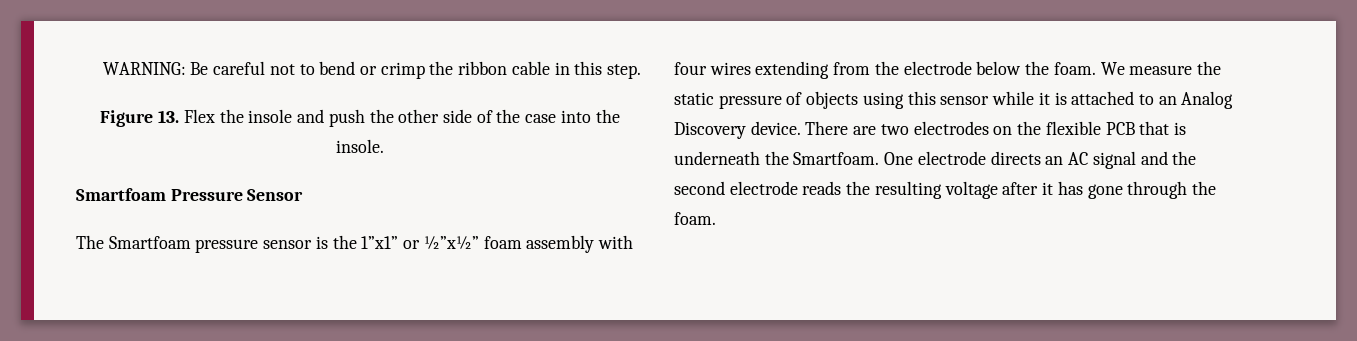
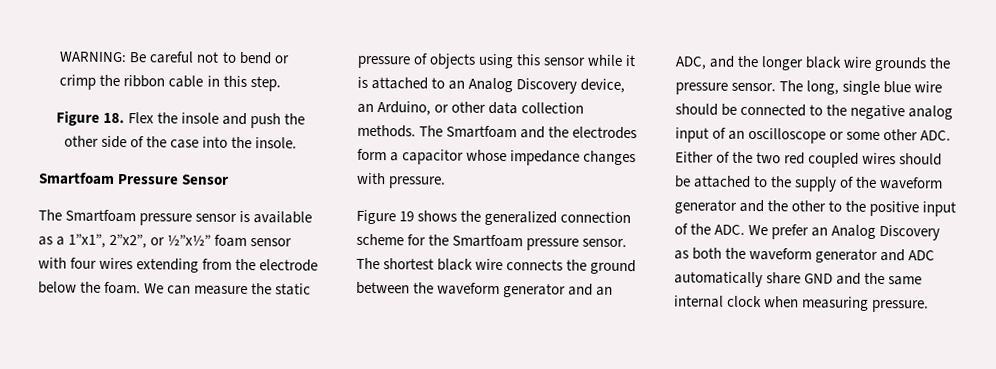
[158,110,180,123] 13. -> [102,112,125,124] 18.
[332,235,399,249] the 1”x1” -> [253,211,313,224] [38,233,148,249] available as a 1”x1”, 2”x2”,
[526,235,595,253] assembly -> [250,238,293,247] sensor
(1125, 68) none -> [167,285,192,295] can
[750,121,1186,135] [674,151,1197,169] [674,181,1216,199] [674,212,716,225] device. There are two electrodes on the flexible PCB that is underneath the Smartfoam. One electrode directs an AC signal and the second electrode reads the resulting voltage after it has gone through the foam. -> [580,78,626,94] [357,101,585,116] [357,124,638,140] [357,148,637,166] [357,172,447,189] [356,209,632,226] [356,233,628,251] [356,257,637,275] [356,281,614,298] [675,55,952,72] [675,80,943,96] [675,103,954,120] [675,127,952,144] [675,151,943,168] [674,175,944,192] [674,199,957,217] [674,223,941,241] [674,247,936,263] [674,271,923,288] [674,295,930,313] device, an Arduino, or other data collection methods. The Smartfoam and the electrodes form a capacitor whose impedance changes with pressure. // Figure 19 shows the generalized connection scheme for the Smartfoam pressure sensor. The shortest black wire connects the ground between the waveform generator and an ADC, and the longer black wire grounds the pressure sensor. The long, single blue wire should be connected to the negative analog input of an oscilloscope or some other ADC. Either of the two red coupled wires should be attached to the supply of the waveform generator and the other to the positive input of the ADC. We prefer an Analog Discovery as both the waveform generator and ADC automatically share GND and the same internal clock when measuring pressure.

